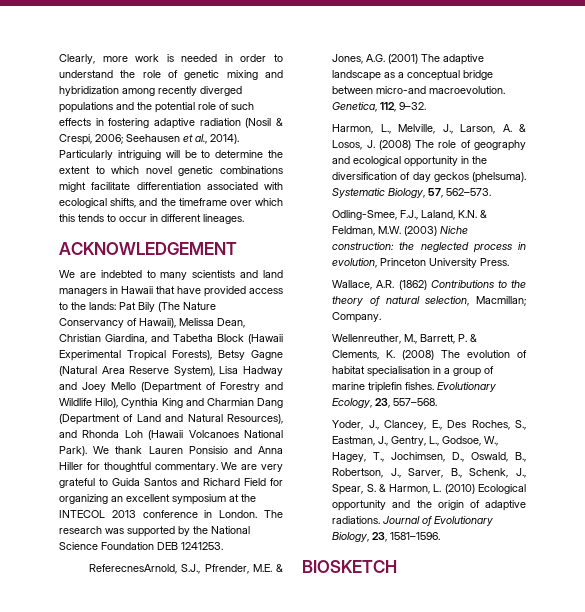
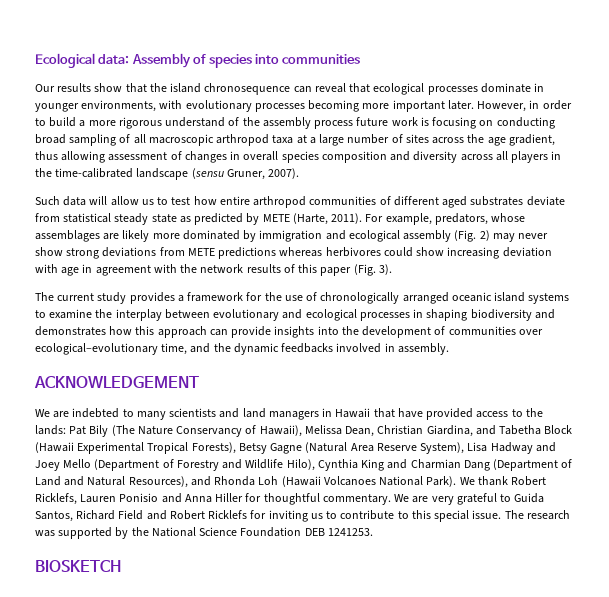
[59,54,283,64] [59,70,283,80] [59,86,242,96] [59,102,254,113] [59,118,283,129] [59,134,239,145] [59,150,283,160] [59,166,283,176] [59,182,283,192] [59,198,283,208] [59,214,244,224] Clearly, more work is needed in order to understand the role of genetic mixing and hybridization among recently diverged populations and the potential role of such effects in fostering adaptive radiation (Nosil & Crespi, 2006; Seehausen et al., 2014). Particularly intriguing will be to determine the extent to which novel genetic combinations might facilitate differentiation associated with ecological shifts, and the timeframe over which this tends to occur in different lineages. -> [35,53,361,68] [35,83,545,95] [35,100,572,112] [35,117,555,129] [35,134,555,146] [35,151,562,163] [35,168,300,180] [35,196,565,208] [35,213,526,225] [35,230,549,242] [35,247,552,259] [35,264,392,276] [35,292,570,304] [35,309,555,321] [35,326,543,338] [35,343,449,355] Ecological data: Assembly of species into communities // Our results show that the island chronosequence can reveal that ecological processes dominate in younger environments, with evolutionary processes becoming more important later. However, in order to build a more rigorous understand of the assembly process future work is focusing on conducting broad sampling of all macroscopic arthropod taxa at a large number of sites across the age gradient, thus allowing assessment of changes in overall species composition and diversity across all players in the time-calibrated landscape (sensu Gruner, 2007). // Such data will allow us to test how entire arthropod communities of different aged substrates deviate from statistical steady state as predicted by METE (Harte, 2011). For example, predators, whose assemblages are likely more dominated by immigration and ecological assembly (Fig. 2) may never show strong deviations from METE predictions whereas herbivores could show increasing deviation with age in agreement with the network results of this paper (Fig. 3). // The current study provides a framework for the use of chronologically arranged oceanic island systems to examine the interplay between evolutionary and ecological processes in shaping biodiversity and demonstrates how this approach can provide insights into the development of communities over ecological–evolutionary time, and the dynamic feedbacks involved in assembly.
[148,446,228,454] Lauren Ponsisio -> [511,476,547,486] [35,493,159,505] Robert Ricklefs, Lauren Ponisio
[144,478,283,486] [59,494,256,505] [59,510,258,518] Santos and Richard Field for organizing an excellent symposium at the INTECOL 2013 conference in London. -> [35,510,502,522] Santos, Richard Field and Robert Ricklefs for inviting us to contribute to this special issue.
[89,564,283,574] [332,54,485,65] [332,70,494,81] [332,86,506,94] [332,102,427,112] [332,124,526,134] [332,140,526,151] [332,156,488,167] [332,172,526,183] [332,188,492,198] [332,210,488,220] [332,226,469,236] [332,242,526,253] [332,258,510,268] [332,280,526,290] [332,296,526,306] [332,312,382,323] [332,334,478,344] [332,350,527,360] [332,366,495,377] [332,382,497,393] [332,398,438,408] [332,420,526,430] [332,436,499,446] [332,452,526,462] [332,468,526,478] [332,484,526,495] [332,500,526,511] [332,516,494,526] [332,532,441,542] // ReferecnesArnold, S.J., Pfrender, M.E. & Jones, A.G. (2001) The adaptive landscape as a conceptual bridge between micro-and macroevolution. Genetica, 112, 9–32. // Harmon, L., Melville, J., Larson, A. & Losos, J. (2008) The role of geography and ecological opportunity in the diversification of day geckos (phelsuma). Systematic Biology, 57, 562–573. // Odling-Smee, F.J., Laland, K.N. & Feldman, M.W. (2003) Niche construction: the neglected process in evolution, Princeton University Press. // Wallace, A.R. (1862) Contributions to the theory of natural selection, Macmillan; Company. // Wellenreuther, M., Barrett, P. & Clements, K. (2008) The evolution of habitat specialisation in a group of marine triplefin fishes. Evolutionary Ecology, 23, 557–568. // Yoder, J., Clancey, E., Des Roches, S., Eastman, J., Gentry, L., Godsoe, W., Hagey, T., Jochimsen, D., Oswald, B., Robertson, J., Sarver, B., Schenk, J., Spear, S. & Harmon, L. (2010) Ecological opportunity and the origin of adaptive radiations. Journal of Evolutionary Biology, 23, 1581–1596. -> (373, 532) none

